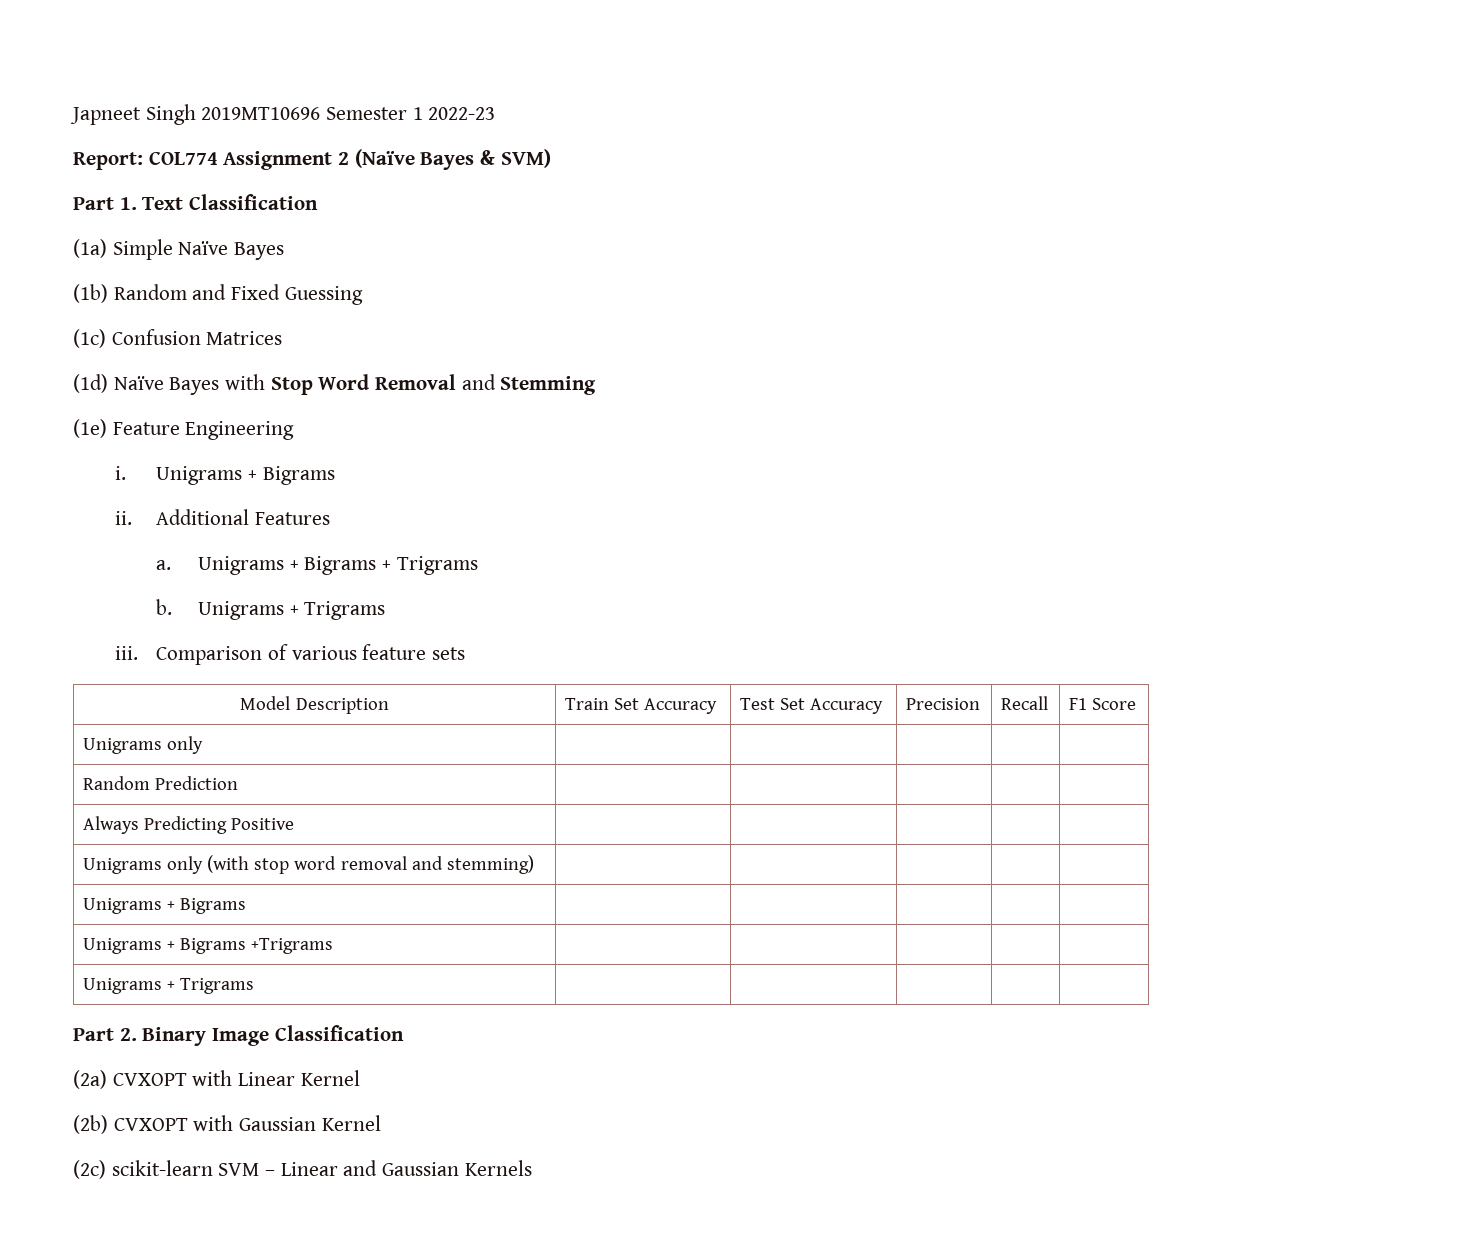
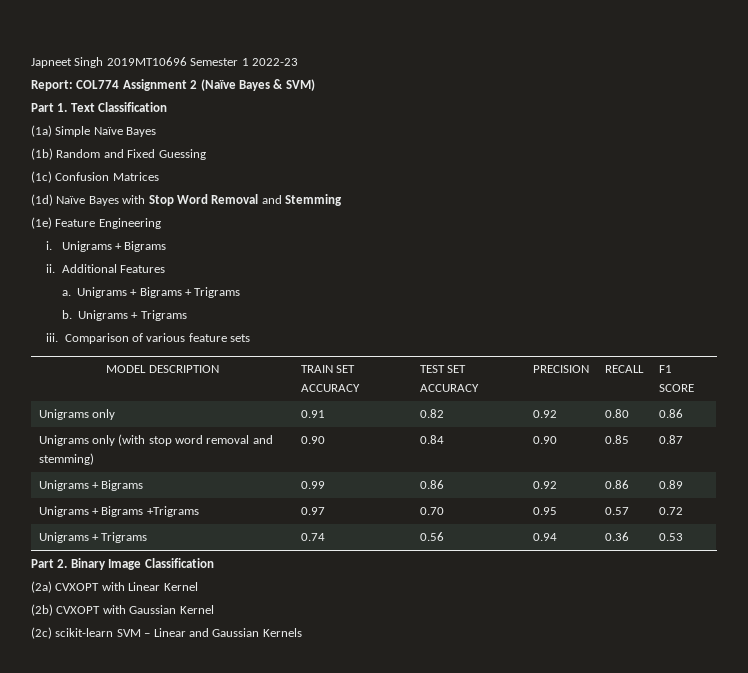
[240,696,389,714] [564,698,718,714] [739,698,884,714] [905,698,980,710] [1000,696,1048,710] Model Description | Train Set Accuracy | Test Set Accuracy | Precision | Recall -> [106,365,219,373] [300,365,355,373] [300,384,360,392] [419,365,466,373] [419,384,479,392] [532,365,589,373] [604,365,644,373] MODEL DESCRIPTION | TRAIN SET ACCURACY | TEST SET ACCURACY | PRECISION | RECALL
[1092,698,1137,710] Score -> [658,384,694,392] SCORE
[82,776,239,790] [82,816,295,834] | | | | // Random Prediction | | | | | // Always Predicting Positive | | | | | -> [300,410,325,418] [419,409,444,418] [532,410,557,418] [604,409,629,418] [658,409,683,418] 0.91 | 0.82 | 0.92 | 0.80 | 0.86
[82,898,247,914] [82,938,334,954] [82,978,255,994] | | | | // Unigrams + Bigrams | | | | | // Unigrams + Bigrams +Trigrams | | | | | // Unigrams + Trigrams | | | | | -> [300,436,325,444] [419,435,444,444] [532,436,557,444] [604,435,629,444] [658,435,683,444] [38,480,144,491] [300,481,325,489] [419,480,444,489] [532,481,557,489] [604,480,629,489] [658,480,683,489] [38,506,199,517] [300,507,325,515] [419,507,444,515] [532,507,557,515] [604,507,629,515] [658,507,683,515] [38,532,148,543] [300,533,325,541] [419,532,444,541] [532,533,557,541] [604,532,629,541] [658,533,683,541] 0.90 | 0.84 | 0.90 | 0.85 | 0.87 // Unigrams + Bigrams | 0.99 | 0.86 | 0.92 | 0.86 | 0.89 // Unigrams + Bigrams +Trigrams | 0.97 | 0.70 | 0.95 | 0.57 | 0.72 // Unigrams + Trigrams | 0.74 | 0.56 | 0.94 | 0.36 | 0.53

